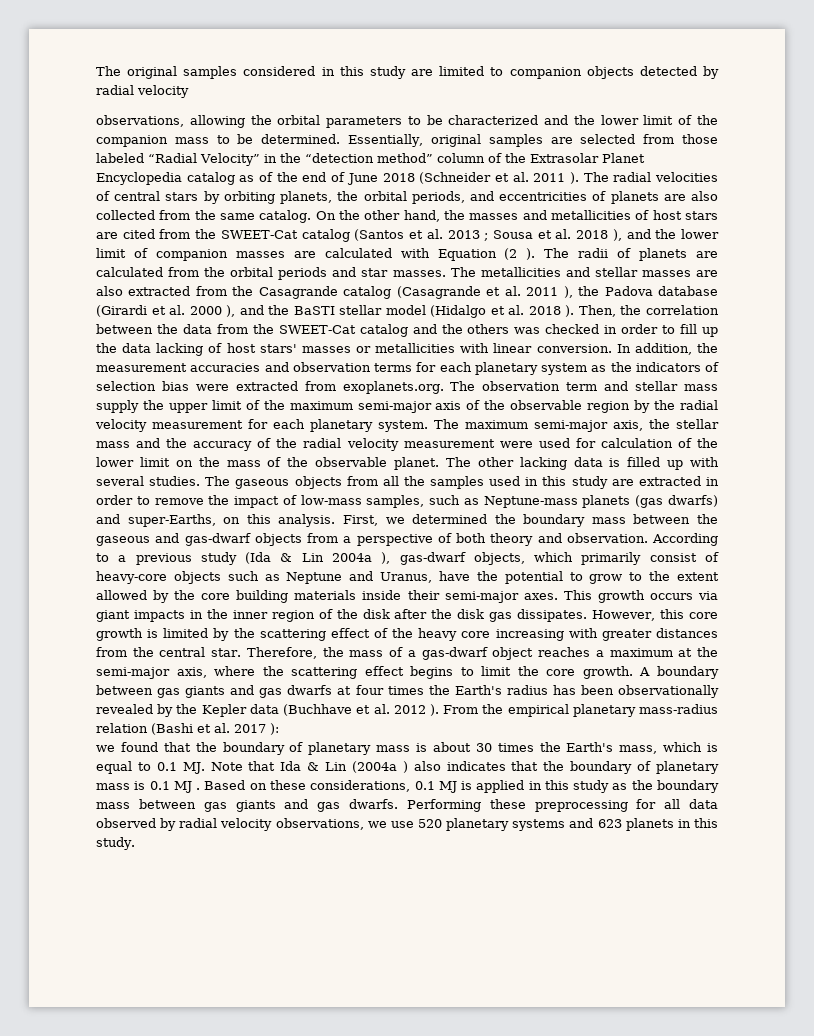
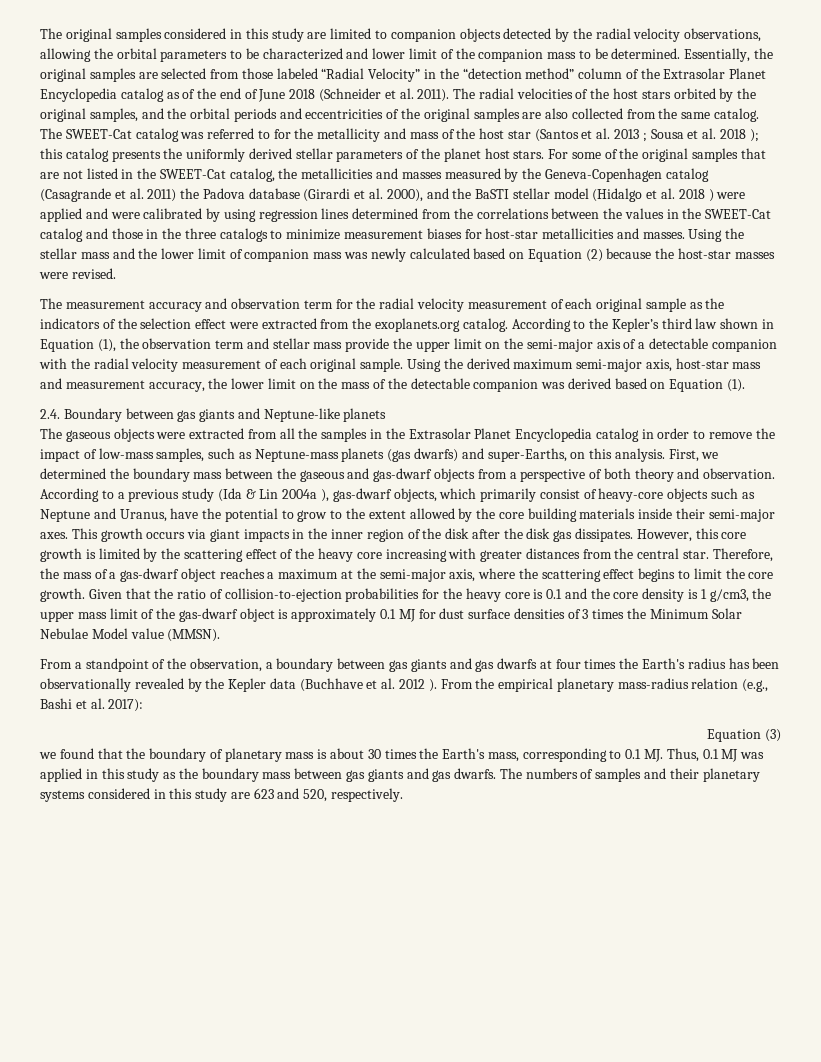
[96,85,189,98] radial velocity // -> [572,28,681,42] the radial velocity
[573,115,595,125] the -> (369, 53) none
(424, 140) none -> [754,48,774,59] the
[533,172,579,184] 2011 ). -> [417,89,450,102] 2011).
[114,191,465,204] central stars by orbiting planets, the orbital periods, -> [590,88,757,102] [40,108,277,122] the host stars orbited by the original samples, and the orbital periods
[610,191,659,204] planets -> [401,108,520,122] the original samples
[315,210,718,222] [96,229,350,242] On the other hand, the masses and metallicities of host stars are cited from the SWEET-Cat catalog -> [40,128,531,142] The SWEET-Cat catalog was referred to for the metallicity and mass of the host star
[612,229,720,241] [96,248,719,261] [96,267,719,280] [96,286,338,299] ), and the lower limit of companion masses are calculated with Equation (2 ). The radii of planets are calculated from the orbital periods and star masses. The metallicities and stellar masses are also extracted from the Casagrande -> [749,129,759,142] [40,148,766,162] [40,168,662,182] ); this catalog presents the uniformly derived stellar parameters of the planet host stars. For some of the original samples that are not listed in the SWEET-Cat catalog, the metallicities and masses measured by the Geneva-Copenhagen
[526,286,573,298] 2011 ), -> [147,189,177,202] 2011)
[189,305,236,317] 2000 ), -> [386,189,423,202] 2000),
[565,305,719,317] [96,324,718,337] [96,343,718,356] [96,362,719,375] [96,381,476,394] ). Then, the correlation between the data from the SWEET-Cat catalog and the others was checked in order to fill up the data lacking of host stars' masses or metallicities with linear conversion. In addition, the measurement accuracies and observation terms for each planetary system as the indicators of selection bias were extracted from exoplanets.org. The -> [708,189,746,202] [40,208,772,222] [40,228,745,242] [40,248,775,262] [39,268,116,279] [40,298,725,312] [40,318,775,332] [40,338,139,352] ) were applied and were calibrated by using regression lines determined from the correlations between the values in the SWEET-Cat catalog and those in the three catalogs to minimize measurement biases for host-star metallicities and masses. Using the stellar mass and the lower limit of companion mass was newly calculated based on Equation (2) because the host-star masses were revised. // The measurement accuracy and observation term for the radial velocity measurement of each original sample as the indicators of the selection effect were extracted from the exoplanets.org catalog. According to the Kepler’s third law shown in Equation (1), the
[96,400,139,413] supply -> [345,338,390,352] provide
[245,400,718,413] [95,419,719,432] [96,438,692,451] of the maximum semi-major axis of the observable region by the radial velocity measurement for each planetary system. The maximum semi-major axis, the stellar mass and the accuracy of the radial velocity measurement were used for calculation of -> [485,338,777,352] [39,358,762,372] [40,378,205,392] on the semi-major axis of a detectable companion with the radial velocity measurement of each original sample. Using the derived maximum semi-major axis, host-star mass and measurement accuracy,
[315,457,719,470] [96,476,201,486] observable planet. The other lacking data is filled up with several studies. -> [410,378,746,392] [40,408,387,422] detectable companion was derived based on Equation (1). // 2.4. Boundary between gas giants and Neptune-like planets //
(342, 482) none -> [156,428,245,439] were extracted
[489,476,701,489] used in this study are extracted -> [370,428,639,442] in the Extrasolar Planet Encyclopedia catalog
[639,667,651,676] A -> [88,588,772,602] [40,608,742,622] [40,628,221,642] [40,658,273,672] Given that the ratio of collision-to-ejection probabilities for the heavy core is 0.1 and the core density is 1 g/cm3, the upper mass limit of the gas-dwarf object is approximately 0.1 MJ for dust surface densities of 3 times the Minimum Solar Nebulae Model value (MMSN). // From a standpoint of the observation, a
[151,723,279,735] (Bashi et al. 2017 ): -> [742,679,769,692] [40,698,144,712] [707,729,781,742] (e.g., Bashi et al. 2017): // Equation (3)
[663,742,718,752] [96,761,719,774] [96,780,473,793] which is equal to 0.1 MJ. Note that Ida & Lin (2004a ) also indicates that the boundary of planetary mass is 0.1 MJ . Based on these considerations, 0.1 MJ is -> [522,748,765,762] corresponding to 0.1 MJ. Thus, 0.1 MJ was
[406,799,719,812] [96,818,718,831] [96,837,135,850] Performing these preprocessing for all data observed by radial velocity observations, we use 520 planetary systems and 623 planets in this study. -> [499,768,760,782] [40,788,404,802] The numbers of samples and their planetary systems considered in this study are 623 and 520, respectively.

